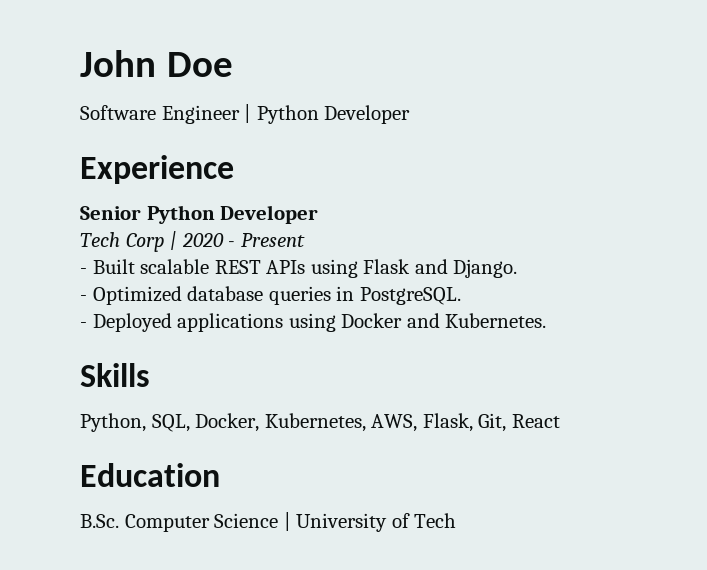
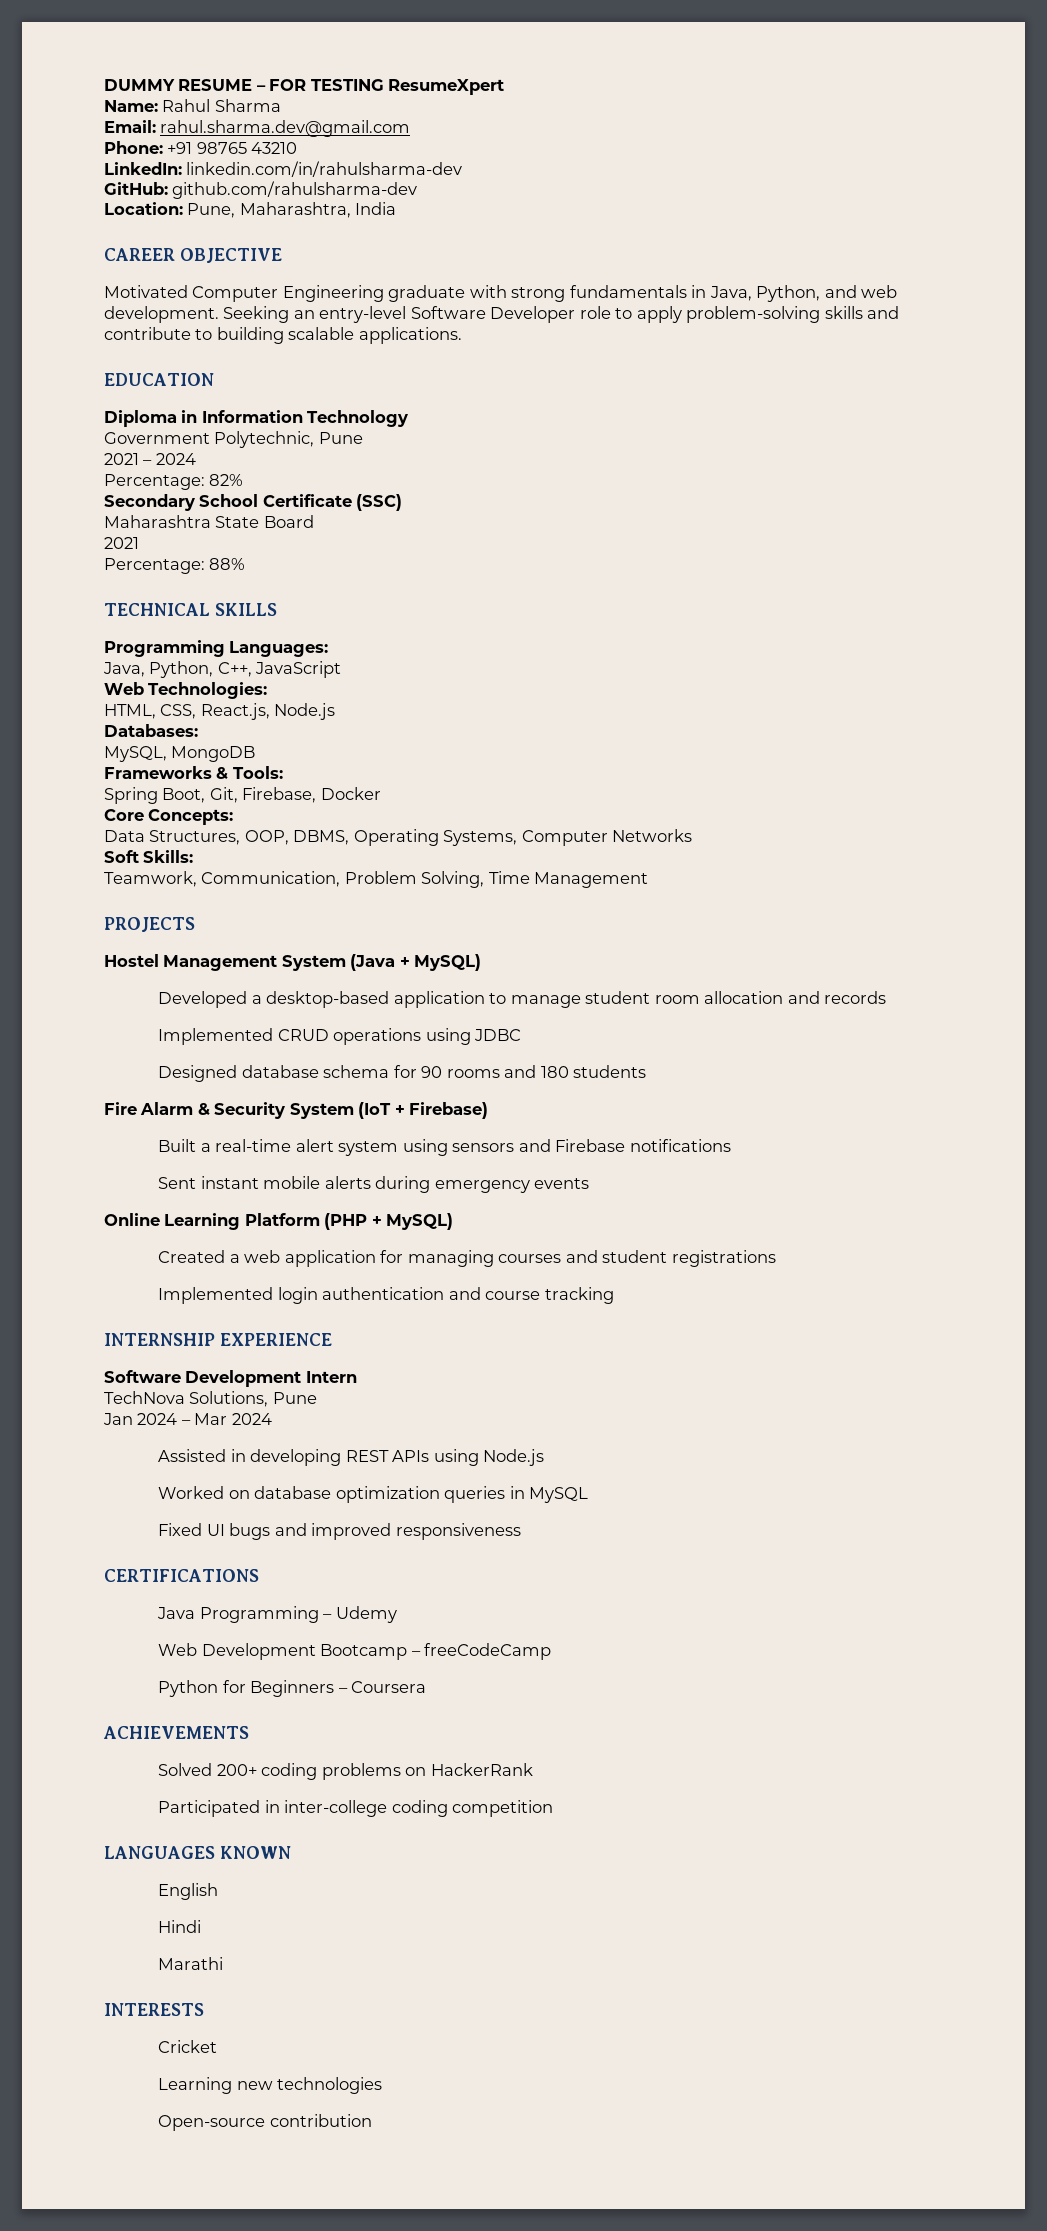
[80,50,233,77] [80,104,411,124] [80,155,234,184] [80,205,319,224] [80,231,305,252] [80,259,518,278] [80,286,461,305] [80,313,547,332] [80,363,150,387] [80,413,560,432] [80,463,220,487] [80,512,457,532] John Doe // Software Engineer | Python Developer // Experience // Senior Python Developer // Tech Corp | 2020 - Present // - Built scalable REST APIs using Flask and Django. // - Optimized database queries in PostgreSQL. // - Deployed applications using Docker and Kubernetes. // Skills // Python, SQL, Docker, Kubernetes, AWS, Flask, Git, React // Education // B.Sc. Computer Science | University of Tech -> [104,79,505,95] [104,99,281,112] [104,120,411,137] [104,141,298,154] [104,161,463,177] [104,181,418,199] [104,202,397,218] [104,248,282,263] [104,285,898,302] [104,306,900,323] [104,327,462,344] [104,373,214,386] [104,410,409,427] [104,431,363,448] [104,453,196,465] [104,474,244,490] [104,494,403,511] [104,515,314,528] [104,537,139,549] [104,558,246,574] [104,603,277,616] [104,640,329,657] [103,661,342,678] [104,682,268,699] [104,703,336,720] [104,724,198,737] [104,746,256,762] [104,766,283,779] [104,787,381,804] [104,809,234,825] [104,829,693,846] [104,850,194,863] [104,871,649,888] [104,917,195,932] [104,954,482,971] [158,991,886,1008] [158,1028,522,1045] [158,1065,647,1082] [104,1102,489,1119] [158,1139,731,1156] [158,1176,590,1193] [104,1213,454,1230] [158,1250,776,1267] [158,1287,614,1304] [104,1333,332,1346] [104,1370,357,1387] [104,1391,317,1407] [103,1413,272,1425] [158,1449,545,1466] [158,1486,589,1503] [158,1523,521,1540] [104,1569,259,1582] [157,1606,397,1623] [158,1643,552,1660] [158,1680,427,1697] [103,1726,249,1739] [158,1763,533,1780] [158,1800,554,1817] [104,1846,291,1859] [158,1883,219,1900] [158,1920,202,1933] [158,1957,224,1970] [104,2003,204,2016] [158,2040,218,2053] [158,2077,383,2094] [158,2114,372,2131] DUMMY RESUME – FOR TESTING ResumeXpert // Name: Rahul Sharma // Email: rahul.sharma.dev@gmail.com // Phone: +91 98765 43210 // LinkedIn: linkedin.com/in/rahulsharma-dev // GitHub: github.com/rahulsharma-dev // Location: Pune, Maharashtra, India // CAREER OBJECTIVE // Motivated Computer Engineering graduate with strong fundamentals in Java, Python, and web development. Seeking an entry-level Software Developer role to apply problem-solving skills and contribute to building scalable applications. // EDUCATION // Diploma in Information Technology // Government Polytechnic, Pune // 2021 – 2024 // Percentage: 82% // Secondary School Certificate (SSC) // Maharashtra State Board // 2021 // Percentage: 88% // TECHNICAL SKILLS // Programming Languages: // Java, Python, C++, JavaScript // Web Technologies: // HTML, CSS, React.js, Node.js // Databases: // MySQL, MongoDB // Frameworks & Tools: // Spring Boot, Git, Firebase, Docker // Core Concepts: // Data Structures, OOP, DBMS, Operating Systems, Computer Networks // Soft Skills: // Teamwork, Communication, Problem Solving, Time Management // PROJECTS // Hostel Management System (Java + MySQL) // Developed a desktop-based application to manage student room allocation and records // Implemented CRUD operations using JDBC // Designed database schema for 90 rooms and 180 students // Fire Alarm & Security System (IoT + Firebase) // Built a real-time alert system using sensors and Firebase notifications // Sent instant mobile alerts during emergency events // Online Learning Platform (PHP + MySQL) // Created a web application for managing courses and student registrations // Implemented login authentication and course tracking // INTERNSHIP EXPERIENCE // Software Development Intern // TechNova Solutions, Pune // Jan 2024 – Mar 2024 // Assisted in developing REST APIs using Node.js // Worked on database optimization queries in MySQL // Fixed UI bugs and improved responsiveness // CERTIFICATIONS // Java Programming – Udemy // Web Development Bootcamp – freeCodeCamp // Python for Beginners – Coursera // ACHIEVEMENTS // Solved 200+ coding problems on HackerRank // Participated in inter-college coding competition // LANGUAGES KNOWN // English // Hindi // Marathi // INTERESTS // Cricket // Learning new technologies // Open-source contribution

